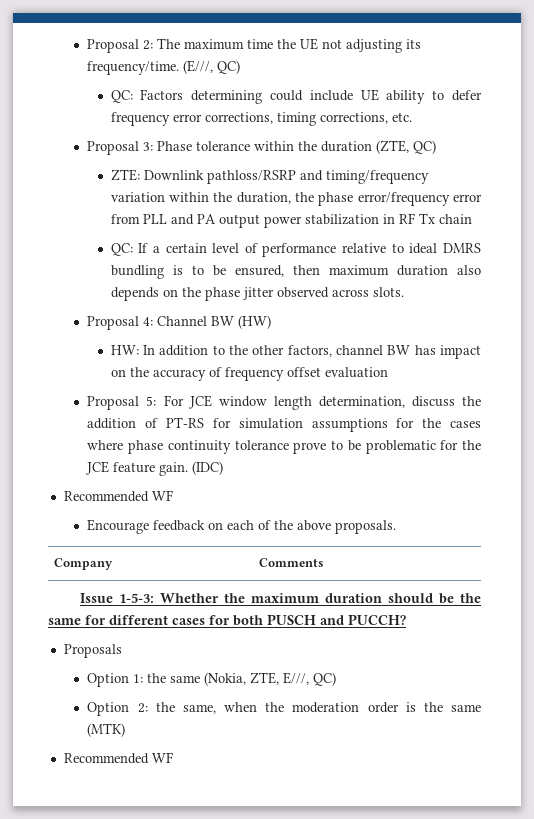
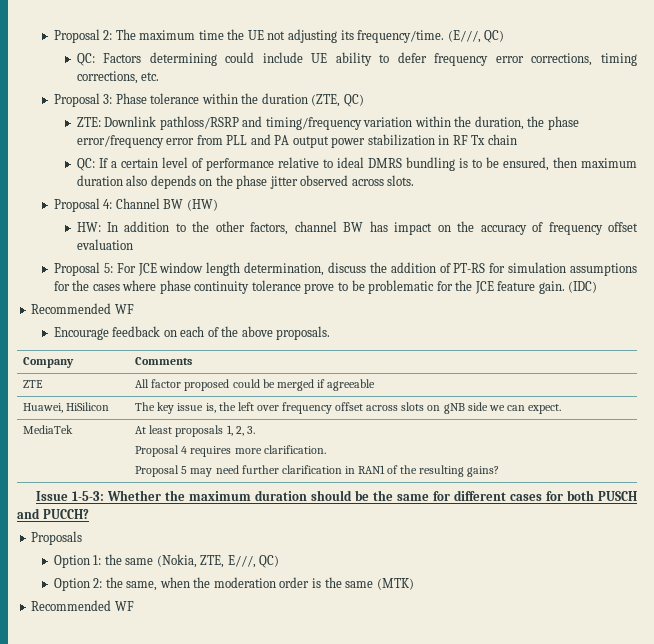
(325, 562) none -> [23,380,44,388] [135,379,375,391] [23,402,110,413] [135,402,561,414] [23,425,74,434] [135,425,255,437] [135,445,326,457] [135,465,500,477] // ZTE | All factor proposed could be merged if agreeable // Huawei, HiSilicon | The key issue is, the left over frequency offset across slots on gNB side we can expect. // MediaTek | At least proposals 1, 2, 3. // Proposal 4 requires more clarification. // Proposal 5 may need further clarification in RAN1 of the resulting gains?

